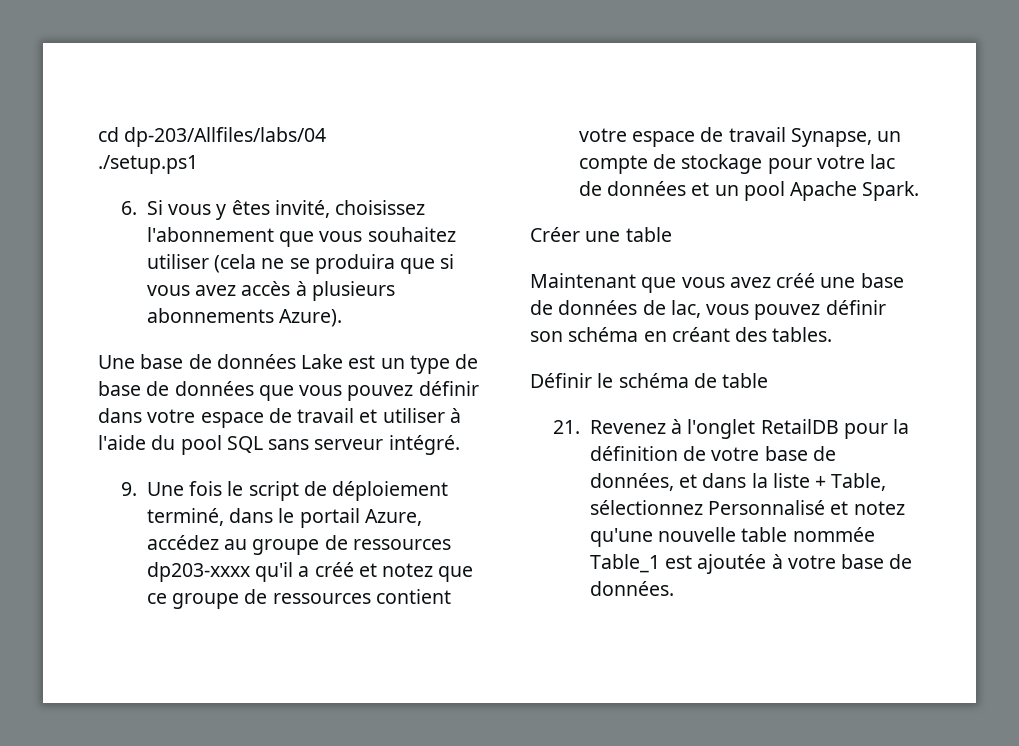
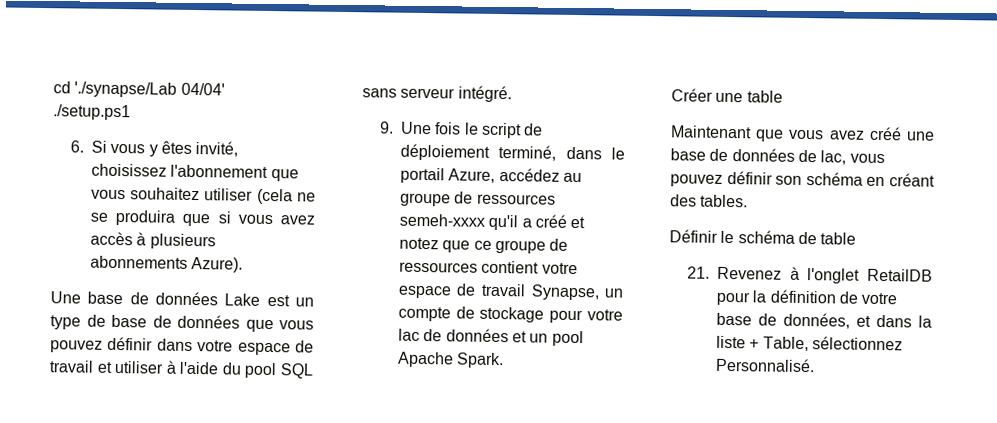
[124,127,327,147] dp-203/Allfiles/labs/04 -> [74,81,225,98] './synapse/Lab 04/04'
[146,562,250,582] dp203-xxxx -> [398,213,485,227] semeh-xxxx
[708,500,905,515] [589,527,875,547] [589,554,913,574] [589,581,674,596] Personnalisé et notez qu'une nouvelle table nommée Table_1 est ajoutée à votre base de données. -> [714,357,815,373] Personnalisé.

